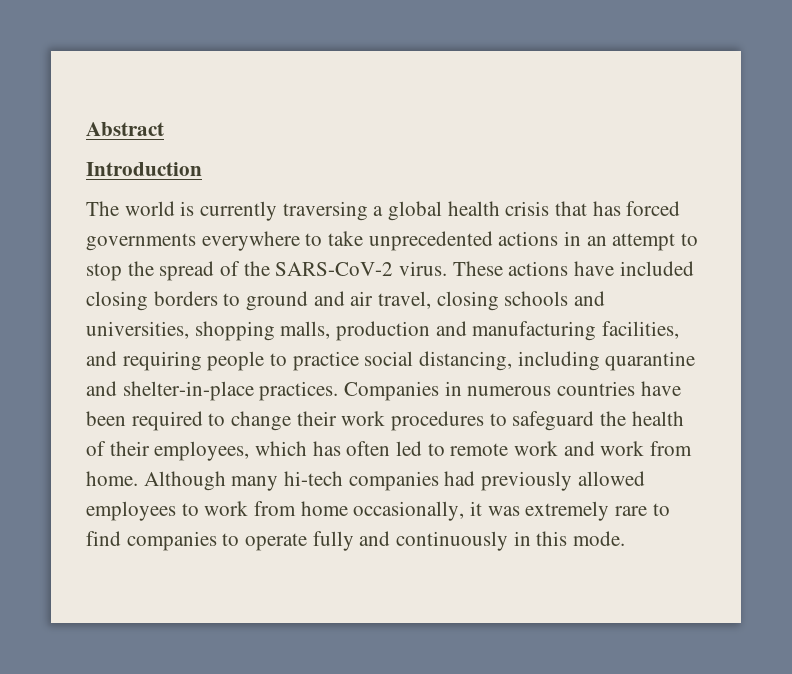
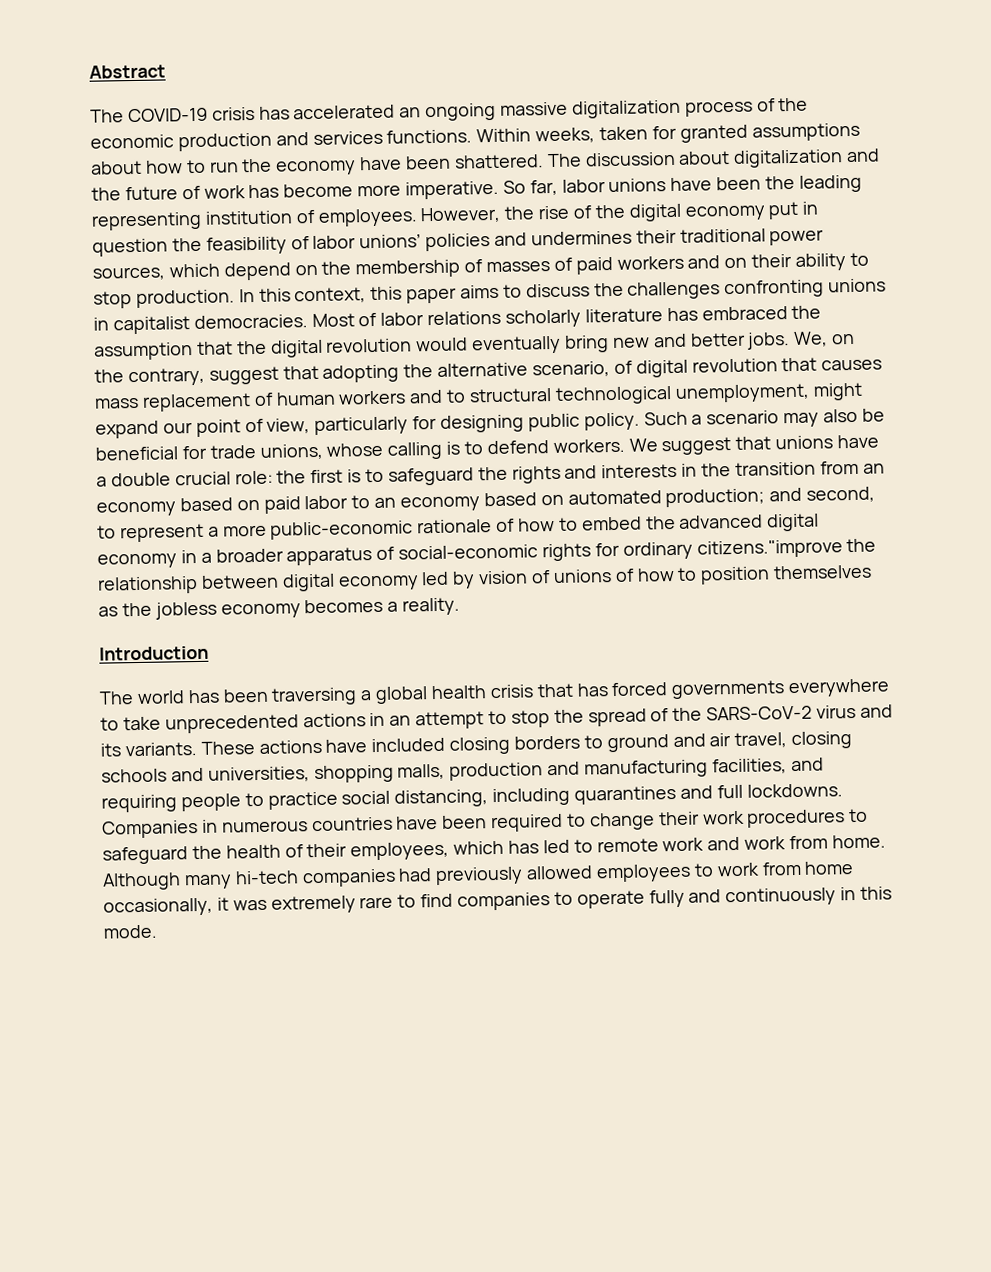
(164, 129) none -> [90,97,809,123] [90,122,860,152] [90,148,881,176] [91,174,862,201] [91,201,819,231] [92,228,825,257] [92,252,869,281] [93,278,887,309] [93,305,822,335] [94,331,856,361] [94,357,883,387] [94,382,863,412] [95,408,885,439] [95,434,880,461] [96,460,885,487] [96,486,876,517] [97,513,820,543] [97,538,877,569] [97,564,873,595] [98,597,461,620] // The COVID-19 crisis has accelerated an ongoing massive digitalization process of the economic production and services functions. Within weeks, taken for granted assumptions about how to run the economy have been shattered. The discussion about digitalization and the future of work has become more imperative. So far, labor unions have been the leading representing institution of employees. However, the rise of the digital economy put in question the feasibility of labor unions’ policies and undermines their traditional power sources, which depend on the membership of masses of paid workers and on their ability to stop production. In this context, this paper aims to discuss the challenges confronting unions in capitalist democracies. Most of labor relations scholarly literature has embraced the assumption that the digital revolution would eventually bring new and better jobs. We, on the contrary, suggest that adopting the alternative scenario, of digital revolution that causes mass replacement of human workers and to structural technological unemployment, might expand our point of view, particularly for designing public policy. Such a scenario may also be beneficial for trade unions, whose calling is to defend workers. We suggest that unions have a double crucial role: the first is to safeguard the rights and interests in the transition from an economy based on paid labor to an economy based on automated production; and second, to represent a more public-economic rationale of how to embed the advanced digital economy in a broader apparatus of social-economic rights for ordinary citizens."improve the relationship between digital economy led by vision of unions of how to position themselves as the jobless economy becomes a reality.
[180,201,278,221] is currently -> [187,688,269,704] has been
[399,261,448,276] virus. -> [816,704,893,719] [100,742,197,757] virus and its variants.
[605,351,696,371] [86,381,339,401] quarantine and shelter-in-place practices. -> [574,783,843,805] quarantines and full lockdowns.
[346,441,391,456] often -> (540, 847) none

